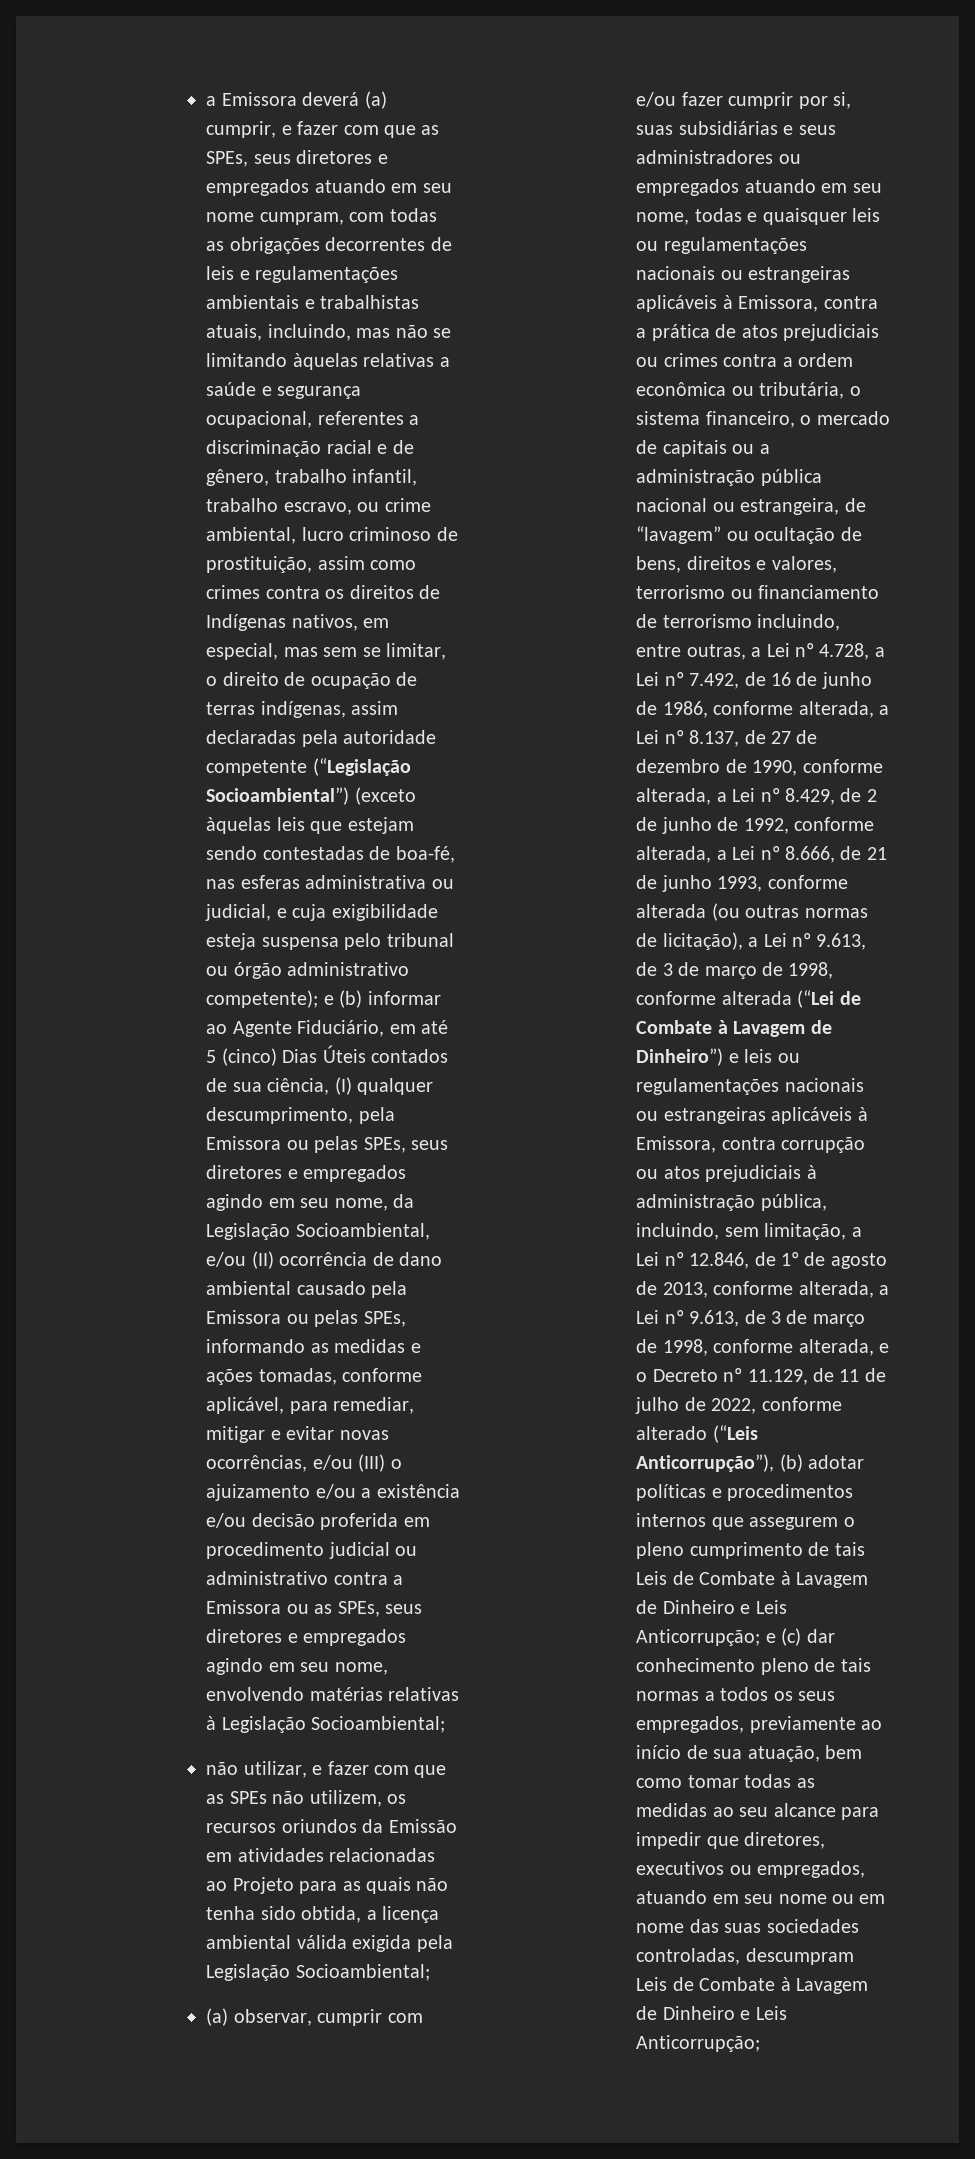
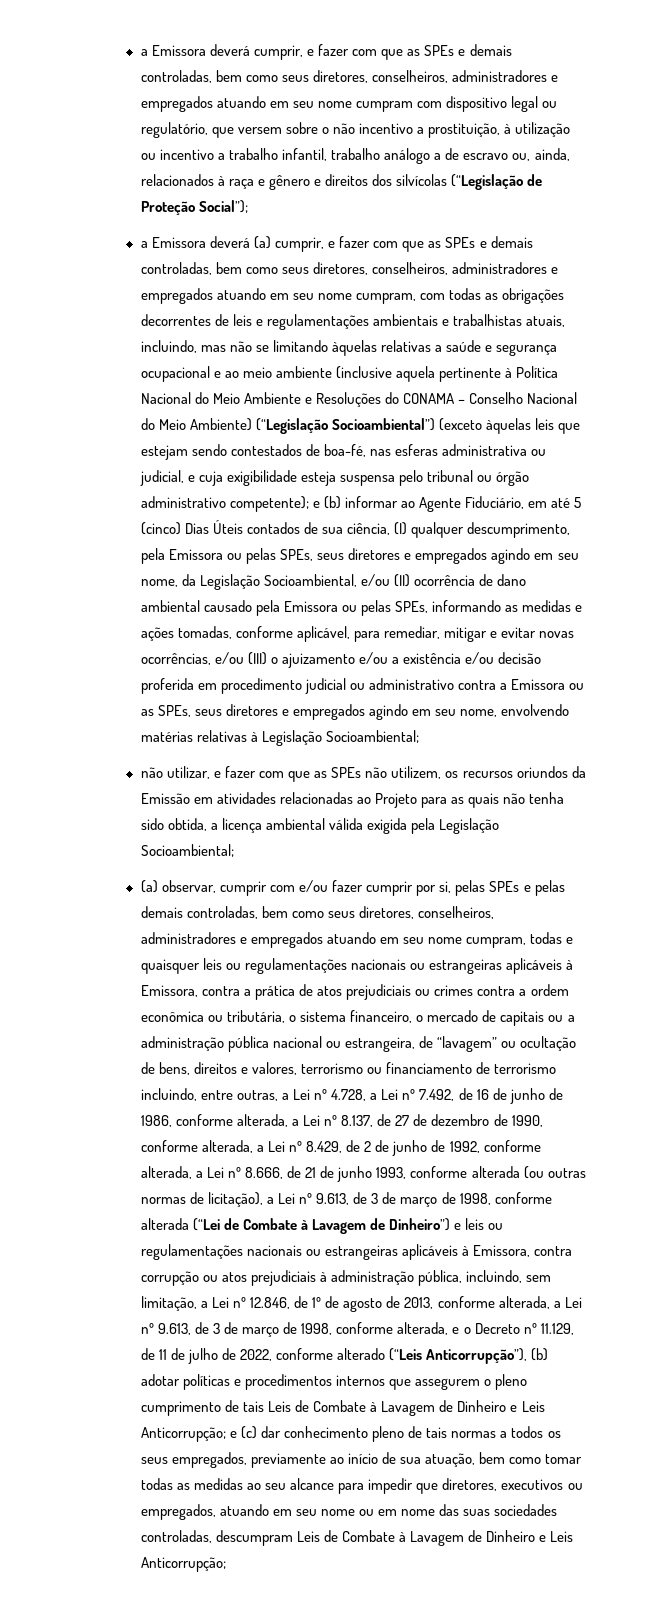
[206,92,360,106] a Emissora deverá -> [140,44,512,60] [140,70,559,83] [140,96,558,112] [140,122,571,138] [140,148,570,164] [140,174,543,190] [140,200,249,215] [140,236,251,248] a Emissora deverá cumprir, e fazer com que as SPEs e demais controladas, bem como seus diretores, conselheiros, administradores e empregados atuando em seu nome cumpram com dispositivo legal ou regulatório, que versem sobre o não incentivo a prostituição, à utilização ou incentivo a trabalho infantil, trabalho análogo a de escravo ou, ainda, relacionados à raça e gênero e direitos dos silvícolas (“Legislação de Proteção Social”); // a Emissora deverá
[206,150,373,167] SPEs, seus diretores -> [445,236,533,248] [140,262,548,275] SPEs e demais controladas, bem como seus diretores, conselheiros, administradores
[206,411,420,428] [206,440,414,457] [206,469,418,486] [206,498,431,515] [206,527,458,544] [206,556,417,573] [206,585,441,599] [206,614,390,631] [206,643,447,660] [206,672,418,689] [206,701,399,718] [206,730,437,747] [206,760,308,776] ocupacional, referentes a discriminação racial e de gênero, trabalho infantil, trabalho escravo, ou crime ambiental, lucro criminoso de prostituição, assim como crimes contra os direitos de Indígenas nativos, em especial, mas sem se limitar, o direito de ocupação de terras indígenas, assim declaradas pela autoridade competente -> [140,366,559,382] [140,392,578,407] [140,418,253,431] ocupacional e ao meio ambiente (inclusive aquela pertinente à Política Nacional do Meio Ambiente e Resoluções do CONAMA – Conselho Nacional do Meio Ambiente)
[262,846,364,860] contestadas -> [231,444,303,456] contestados
[636,121,836,135] [636,150,801,164] [636,179,882,196] [636,212,690,225] suas subsidiárias e seus administradores ou empregados atuando em seu nome, -> [455,880,565,896] [140,906,495,919] [140,932,527,948] pelas SPEs e pelas demais controladas, bem como seus diretores, conselheiros, administradores e empregados atuando em seu nome cumpram,

